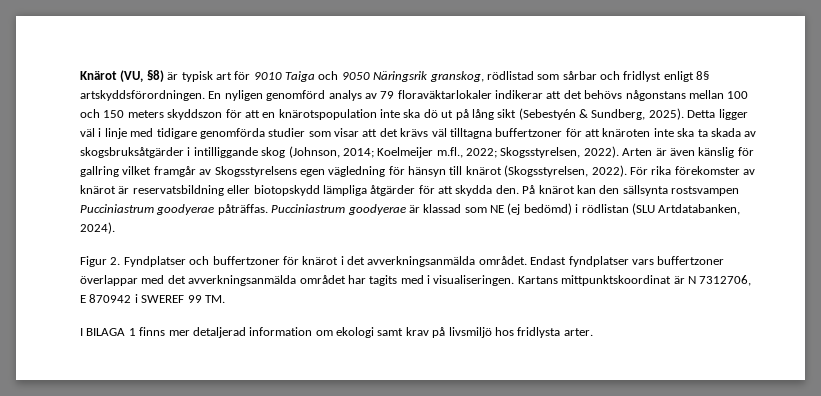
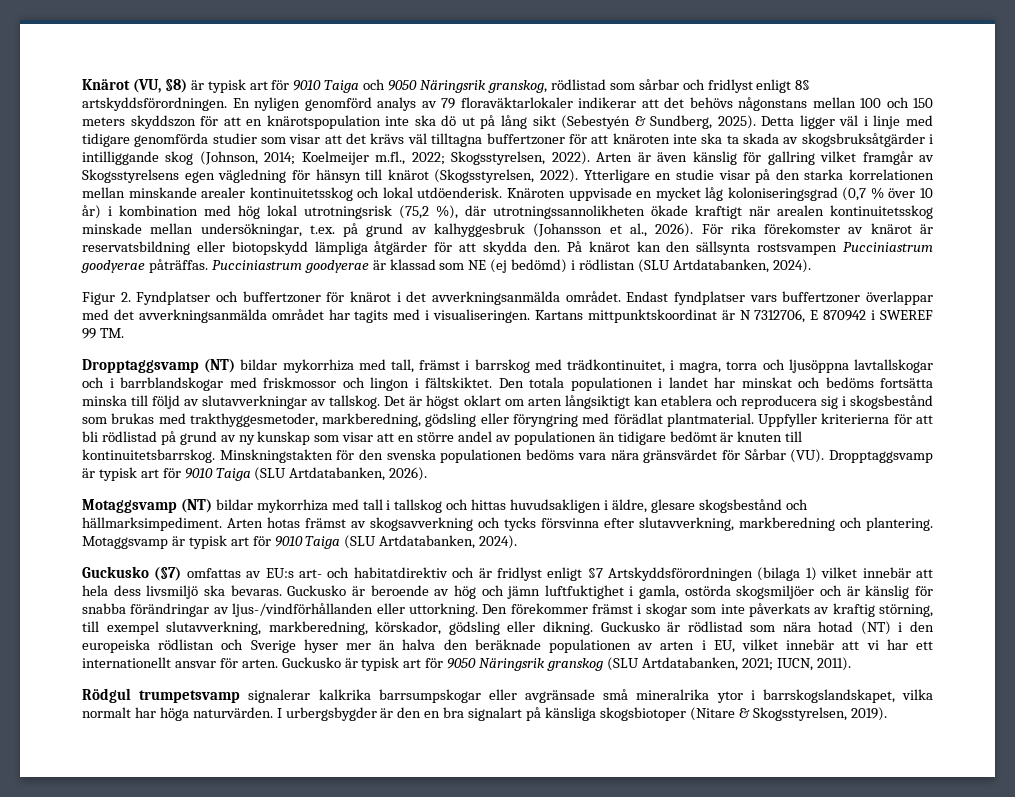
(627, 171) none -> [583,169,934,183] [82,187,933,201] [82,205,933,219] [82,223,694,237] Ytterligare en studie visar på den starka korrelationen mellan minskande arealer kontinuitetsskog och lokal utdöenderisk. Knäroten uppvisade en mycket låg koloniseringsgrad (0,7 % över 10 år) i kombination med hög lokal utrotningsrisk (75,2 %), där utrotningssannolikheten ökade kraftigt när arealen kontinuitetsskog minskade mellan undersökningar, t.ex. på grund av kalhyggesbruk (Johansson et al., 2026).
[80,327,593,338] I BILAGA 1 finns mer detaljerad information om ekologi samt krav på livsmiljö hos fridlysta arter. -> [82,359,933,373] [82,377,933,391] [82,395,933,409] [82,413,934,427] [82,431,803,445] [82,449,934,463] [82,467,428,481] [82,499,808,513] [82,517,933,531] [82,535,518,549] [82,566,934,581] [82,585,933,599] [82,603,933,617] [82,621,934,635] [82,639,934,653] [82,657,851,671] [82,688,933,703] [82,707,887,721] Dropptaggsvamp (NT) bildar mykorrhiza med tall, främst i barrskog med trädkontinuitet, i magra, torra och ljusöppna lavtallskogar och i barrblandskogar med friskmossor och lingon i fältskiktet. Den totala populationen i landet har minskat och bedöms fortsätta minska till följd av slutavverkningar av tallskog. Det är högst oklart om arten långsiktigt kan etablera och reproducera sig i skogsbestånd som brukas med trakthyggesmetoder, markberedning, gödsling eller föryngring med förädlat plantmaterial. Uppfyller kriterierna för att bli rödlistad på grund av ny kunskap som visar att en större andel av populationen än tidigare bedömt är knuten till kontinuitetsbarrskog. Minskningstakten för den svenska populationen bedöms vara nära gränsvärdet för Sårbar (VU). Dropptaggsvamp är typisk art för 9010 Taiga (SLU Artdatabanken, 2026). // Motaggsvamp (NT) bildar mykorrhiza med tall i tallskog och hittas huvudsakligen i äldre, glesare skogsbestånd och hällmarksimpediment. Arten hotas främst av skogsavverkning och tycks försvinna efter slutavverkning, markberedning och plantering. Motaggsvamp är typisk art för 9010 Taiga (SLU Artdatabanken, 2024). // Guckusko (§7) omfattas av EU:s art- och habitatdirektiv och är fridlyst enligt §7 Artskyddsförordningen (bilaga 1) vilket innebär att hela dess livsmiljö ska bevaras. Guckusko är beroende av hög och jämn luftfuktighet i gamla, ostörda skogsmiljöer och är känslig för snabba förändringar av ljus-/vindförhållanden eller uttorkning. Den förekommer främst i skogar som inte påverkats av kraftig störning, till exempel slutavverkning, markberedning, körskador, gödsling eller dikning. Guckusko är rödlistad som nära hotad (NT) i den europeiska rödlistan och Sverige hyser mer än halva den beräknade populationen av arten i EU, vilket innebär att vi har ett internationellt ansvar för arten. Guckusko är typisk art för 9050 Näringsrik granskog (SLU Artdatabanken, 2021; IUCN, 2011). // Rödgul trumpetsvamp signalerar kalkrika barrsumpskogar eller avgränsade små mineralrika ytor i barrskogslandskapet, vilka normalt har höga naturvärden. I urbergsbygder är den en bra signalart på känsliga skogsbiotoper (Nitare & Skogsstyrelsen, 2019).

